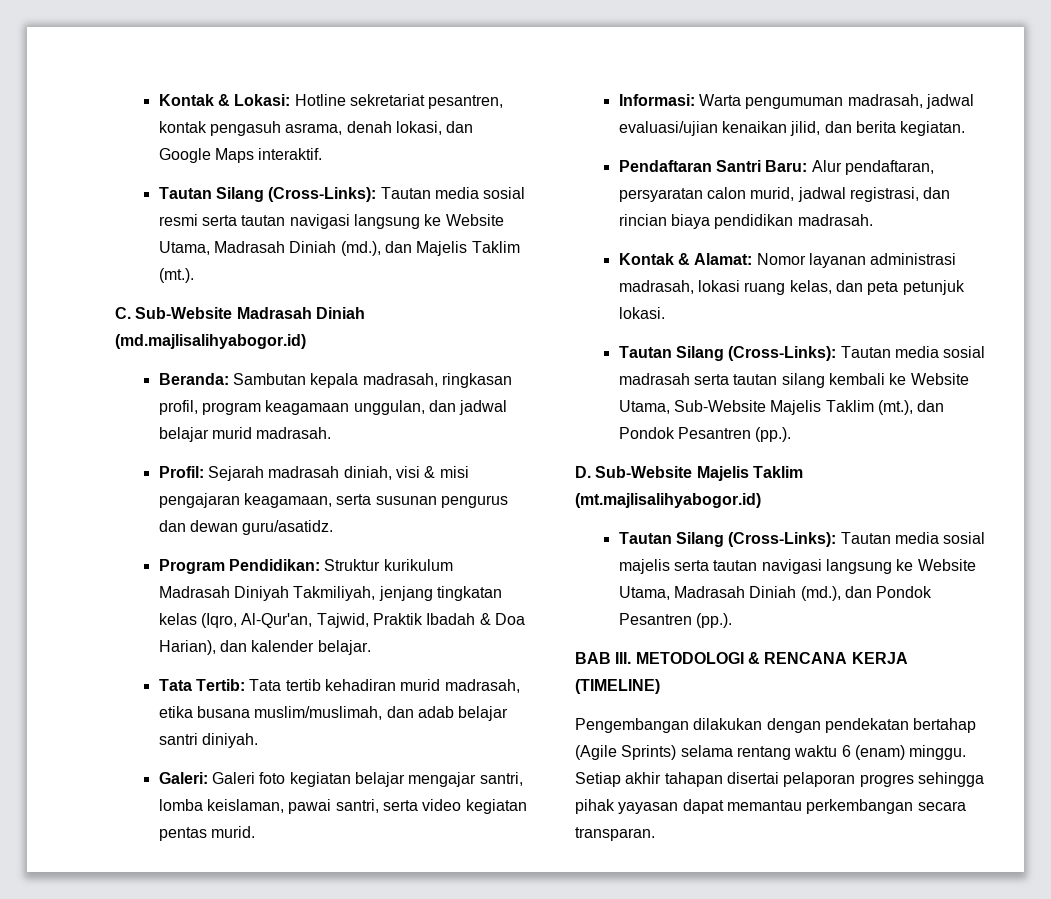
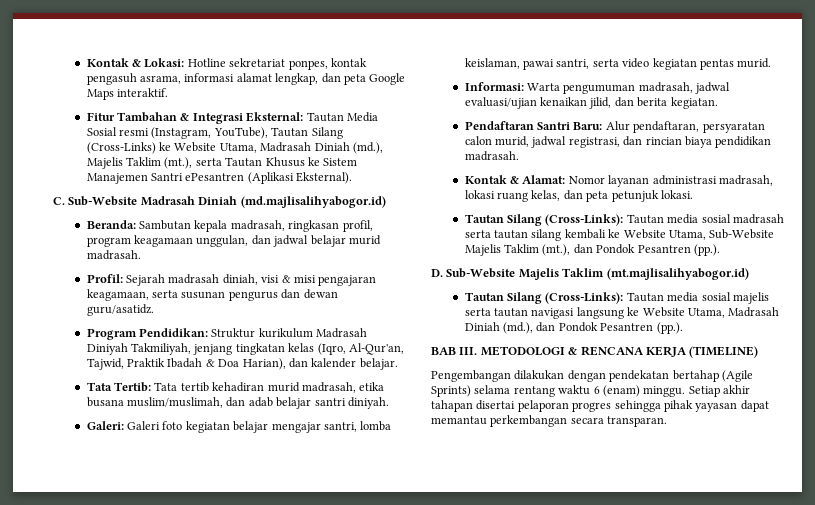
[428,95,504,109] pesantren, -> [288,60,328,70] ponpes,
[346,121,474,135] [158,148,323,163] [158,187,526,202] [158,214,504,229] [158,241,520,256] [158,268,194,283] denah lokasi, dan Google Maps interaktif. // Tautan Silang (Cross-Links): Tautan media sosial resmi serta tautan navigasi langsung ke Website Utama, Madrasah Diniah (md.), dan Majelis Taklim (mt.). -> [184,73,406,85] [86,88,169,100] [86,112,378,124] [86,127,343,139] [86,142,383,154] [86,157,358,169] [86,172,353,184] informasi alamat lengkap, dan peta Google Maps interaktif. // Fitur Tambahan & Integrasi Eksternal: Tautan Media Sosial resmi (Instagram, YouTube), Tautan Silang (Cross-Links) ke Website Utama, Madrasah Diniah (md.), Majelis Taklim (mt.), serta Tautan Khusus ke Sistem Manajemen Santri ePesantren (Aplikasi Eksternal).

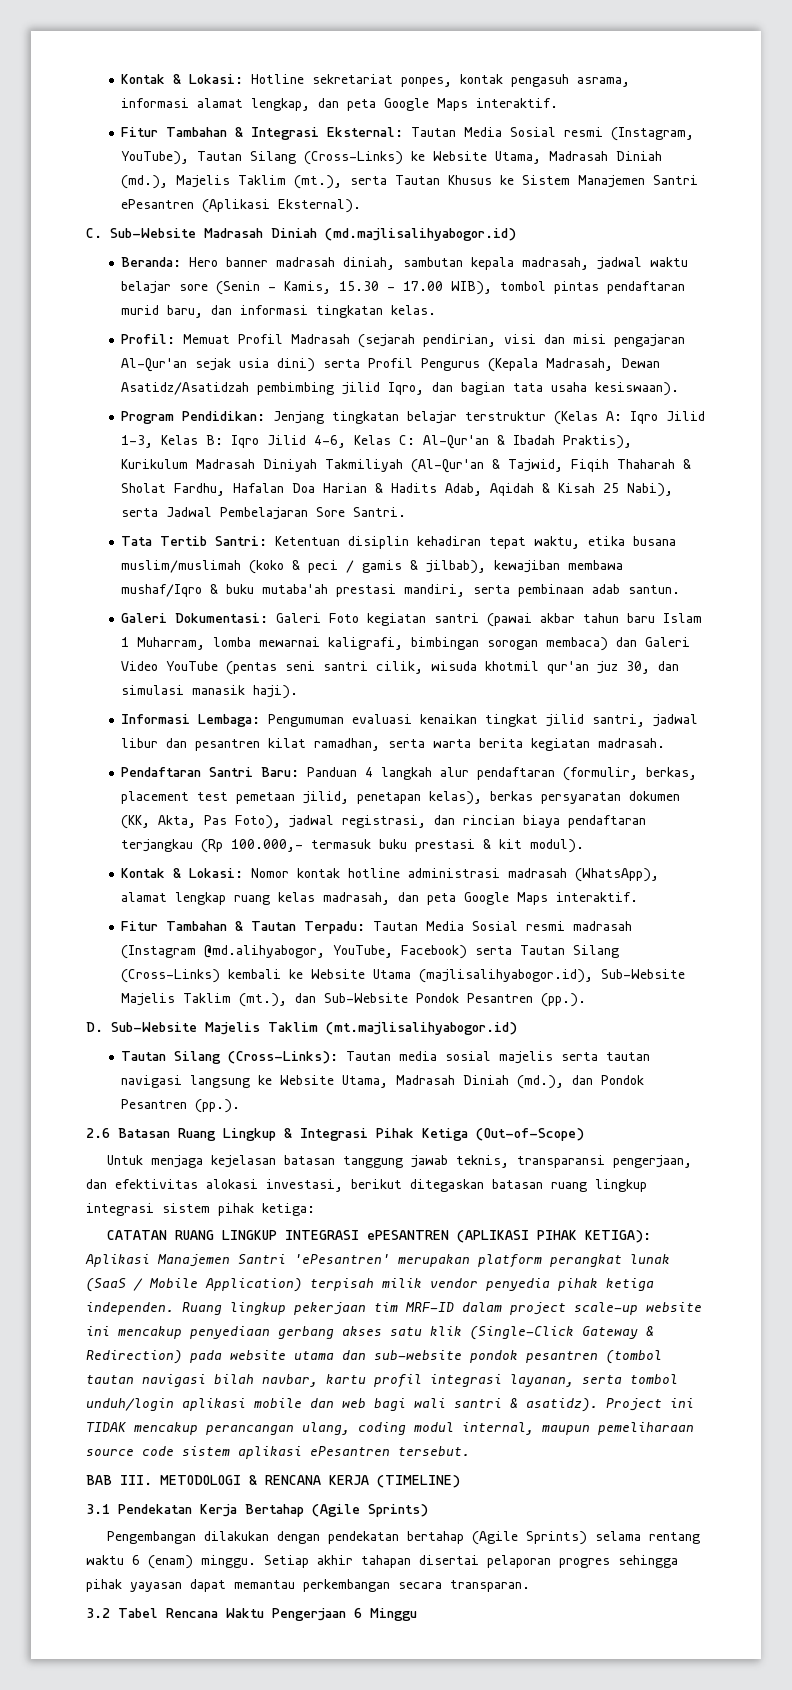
[139,220,373,232] [86,235,381,247] [86,250,141,260] [86,274,377,286] [86,289,338,301] [86,304,154,316] [86,328,368,340] [86,343,404,355] [86,358,398,370] [86,382,385,393] [86,397,389,409] [86,421,392,433] [464,58,772,70] [464,82,731,94] [464,97,718,109] [464,121,765,133] [464,136,530,147] Sambutan kepala madrasah, ringkasan profil, program keagamaan unggulan, dan jadwal belajar murid madrasah. // Profil: Sejarah madrasah diniah, visi & misi pengajaran keagamaan, serta susunan pengurus dan dewan guru/asatidz. // Program Pendidikan: Struktur kurikulum Madrasah Diniyah Takmiliyah, jenjang tingkatan kelas (Iqro, Al-Qur'an, Tajwid, Praktik Ibadah & Doa Harian), dan kalender belajar. // Tata Tertib: Tata tertib kehadiran murid madrasah, etika busana muslim/muslimah, dan adab belajar santri diniyah. // Galeri: Galeri foto kegiatan belajar mengajar santri, lomba keislaman, pawai santri, serta video kegiatan pentas murid. // Informasi: Warta pengumuman madrasah, jadwal evaluasi/ujian kenaikan jilid, dan berita kegiatan. // Pendaftaran Santri Baru: Alur pendaftaran, persyaratan calon murid, -> [189,257,689,270] [121,281,686,295] [121,305,437,318] [121,334,686,348] [121,358,661,372] [121,382,680,396] [121,411,706,425] [121,435,633,449] [121,459,692,473] [121,483,674,497] [121,507,407,520] [121,536,677,549] [121,560,624,574] [121,584,681,597] [121,613,703,627] [121,637,691,651] [121,661,680,675] [121,685,299,699] [121,714,699,727] [121,738,666,751] [121,767,698,781] [121,791,681,805] [121,815,282,829] Hero banner madrasah diniah, sambutan kepala madrasah, jadwal waktu belajar sore (Senin - Kamis, 15.30 - 17.00 WIB), tombol pintas pendaftaran murid baru, dan informasi tingkatan kelas. // Profil: Memuat Profil Madrasah (sejarah pendirian, visi dan misi pengajaran Al-Qur'an sejak usia dini) serta Profil Pengurus (Kepala Madrasah, Dewan Asatidz/Asatidzah pembimbing jilid Iqro, dan bagian tata usaha kesiswaan). // Program Pendidikan: Jenjang tingkatan belajar terstruktur (Kelas A: Iqro Jilid 1-3, Kelas B: Iqro Jilid 4-6, Kelas C: Al-Qur'an & Ibadah Praktis), Kurikulum Madrasah Diniyah Takmiliyah (Al-Qur'an & Tajwid, Fiqih Thaharah & Sholat Fardhu, Hafalan Doa Harian & Hadits Adab, Aqidah & Kisah 25 Nabi), serta Jadwal Pembelajaran Sore Santri. // Tata Tertib Santri: Ketentuan disiplin kehadiran tepat waktu, etika busana muslim/muslimah (koko & peci / gamis & jilbab), kewajiban membawa mushaf/Iqro & buku mutaba'ah prestasi mandiri, serta pembinaan adab santun. // Galeri Dokumentasi: Galeri Foto kegiatan santri (pawai akbar tahun baru Islam 1 Muharram, lomba mewarnai kaligrafi, bimbingan sorogan membaca) dan Galeri Video YouTube (pentas seni santri cilik, wisuda khotmil qur'an juz 30, dan simulasi manasik haji). // Informasi Lembaga: Pengumuman evaluasi kenaikan tingkat jilid santri, jadwal libur dan pesantren kilat ramadhan, serta warta berita kegiatan madrasah. // Pendaftaran Santri Baru: Panduan 4 langkah alur pendaftaran (formulir, berkas, placement test pemetaan jilid, penetapan kelas), berkas persyaratan dokumen (KK, Akta, Pas Foto),
[715,136,772,148] [464,151,519,161] [464,175,773,187] [464,190,693,202] [464,214,784,226] [464,229,562,241] pendidikan madrasah. // Kontak & Alamat: Nomor layanan administrasi madrasah, lokasi ruang kelas, dan peta petunjuk lokasi. // Tautan Silang (Cross-Links): Tautan media sosial madrasah serta tautan silang -> [568,815,647,828] [121,839,585,853] [121,868,660,882] [121,892,639,905] [121,921,633,934] [121,945,620,959] [121,969,221,983] pendaftaran terjangkau (Rp 100.000,- termasuk buku prestasi & kit modul). // Kontak & Lokasi: Nomor kontak hotline administrasi madrasah (WhatsApp), alamat lengkap ruang kelas madrasah, dan peta Google Maps interaktif. // Fitur Tambahan & Tautan Terpadu: Tautan Media Sosial resmi madrasah (Instagram @md.alihyabogor, YouTube, Facebook) serta Tautan Silang (Cross-Links)
[668,230,706,240] Utama, -> [373,969,594,983] Utama (majlisalihyabogor.id),
(593, 249) none -> [324,993,409,1003] Sub-Website
(683, 328) none -> [86,1128,584,1141] [106,1155,692,1168] [86,1179,647,1192] [86,1203,315,1216] [106,1230,651,1243] [85,1254,670,1268] [86,1278,654,1292] [86,1302,702,1315] [86,1326,654,1340] [86,1350,662,1364] [86,1374,678,1388] [86,1398,694,1412] [86,1422,694,1435] [86,1446,470,1459] // 2.6 Batasan Ruang Lingkup & Integrasi Pihak Ketiga (Out-of-Scope) // Untuk menjaga kejelasan batasan tanggung jawab teknis, transparansi pengerjaan, dan efektivitas alokasi investasi, berikut ditegaskan batasan ruang lingkup integrasi sistem pihak ketiga: // CATATAN RUANG LINGKUP INTEGRASI ePESANTREN (APLIKASI PIHAK KETIGA): Aplikasi Manajemen Santri 'ePesantren' merupakan platform perangkat lunak (SaaS / Mobile Application) terpisah milik vendor penyedia pihak ketiga independen. Ruang lingkup pekerjaan tim MRF-ID dalam project scale-up website ini mencakup penyediaan gerbang akses satu klik (Single-Click Gateway & Redirection) pada website utama dan sub-website pondok pesantren (tombol tautan navigasi bilah navbar, kartu profil integrasi layanan, serta tombol unduh/login aplikasi mobile dan web bagi wali santri & asatidz). Project ini TIDAK mencakup perancangan ulang, coding modul internal, maupun pemeliharaan source code sistem aplikasi ePesantren tersebut.
(759, 352) none -> [86,1504,428,1517] // 3.1 Pendekatan Kerja Bertahap (Agile Sprints)
(668, 421) none -> [86,1608,417,1621] // 3.2 Tabel Rencana Waktu Pengerjaan 6 Minggu

